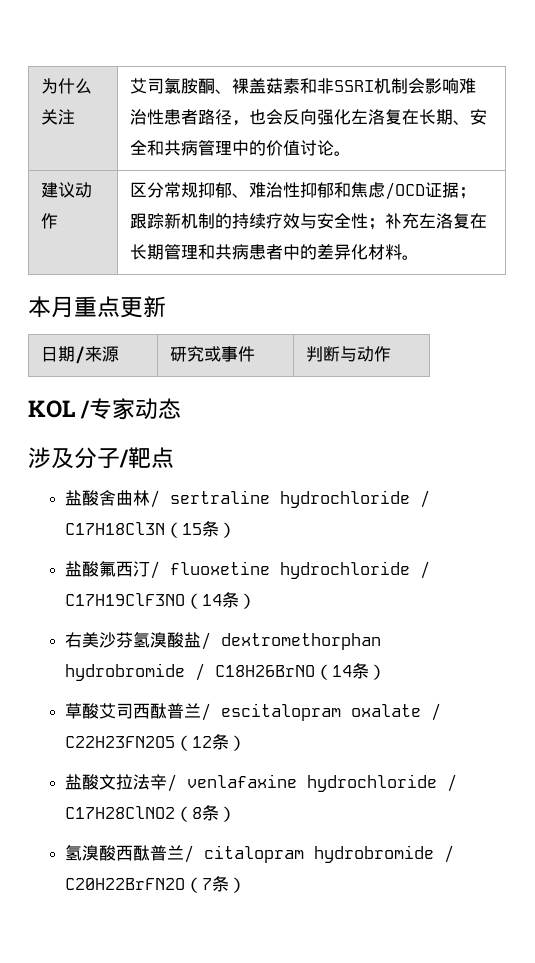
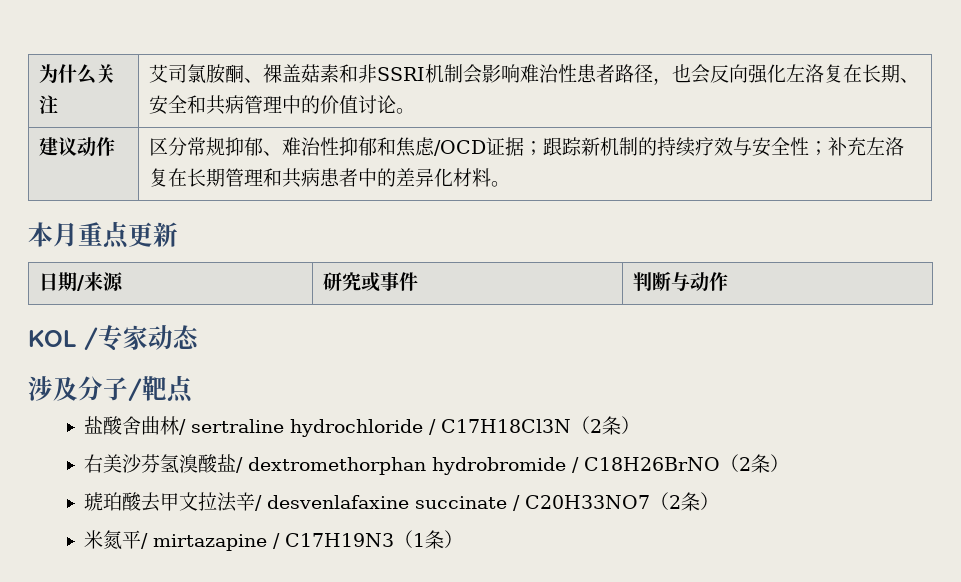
[182,521,237,538] [65,561,431,579] [65,593,223,609] 15条） // 盐酸氟西汀/ fluoxetine hydrochloride / C17H19ClF3NO（14 -> [589,419,602,433] 2
[332,663,387,680] [65,703,442,721] [65,734,247,751] [65,774,458,792] [65,805,237,822] [65,845,455,863] [65,877,213,893] 14条） // 草酸艾司西酞普兰/ escitalopram oxalate / C22H23FN2O5（12条） // 盐酸文拉法辛/ venlafaxine hydrochloride / C17H28ClNO2（8条） // 氢溴酸西酞普兰/ citalopram hydrobromide / C20H22BrFN2O（7 -> [738,454,789,473] [83,492,719,512] [83,530,425,551] 2条） // 琥珀酸去甲文拉法辛/ desvenlafaxine succinate / C20H33NO7（2条） // 米氮平/ mirtazapine / C17H19N3（1

